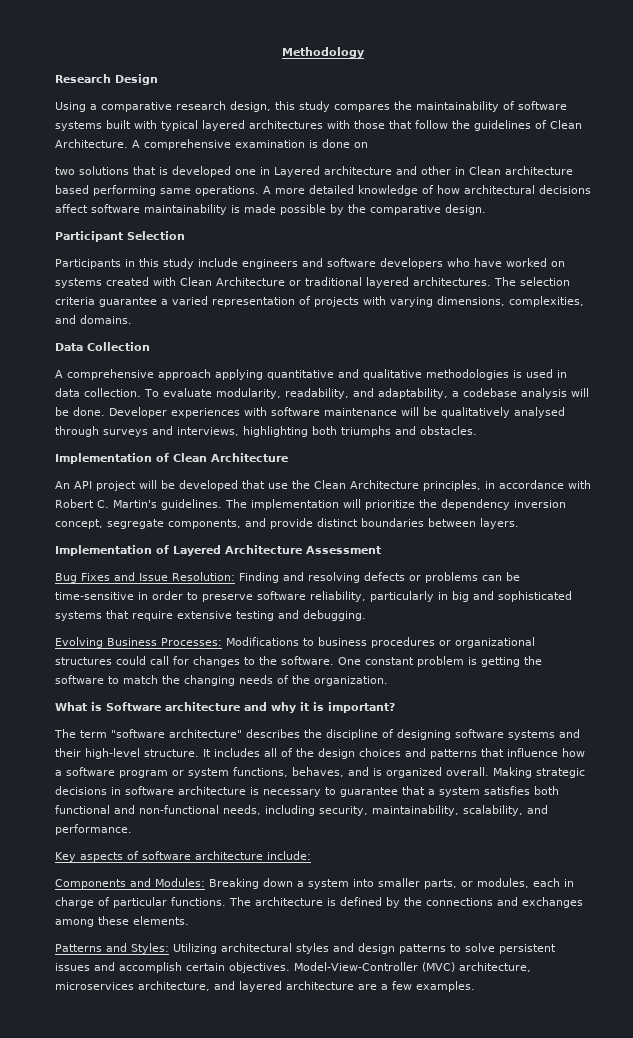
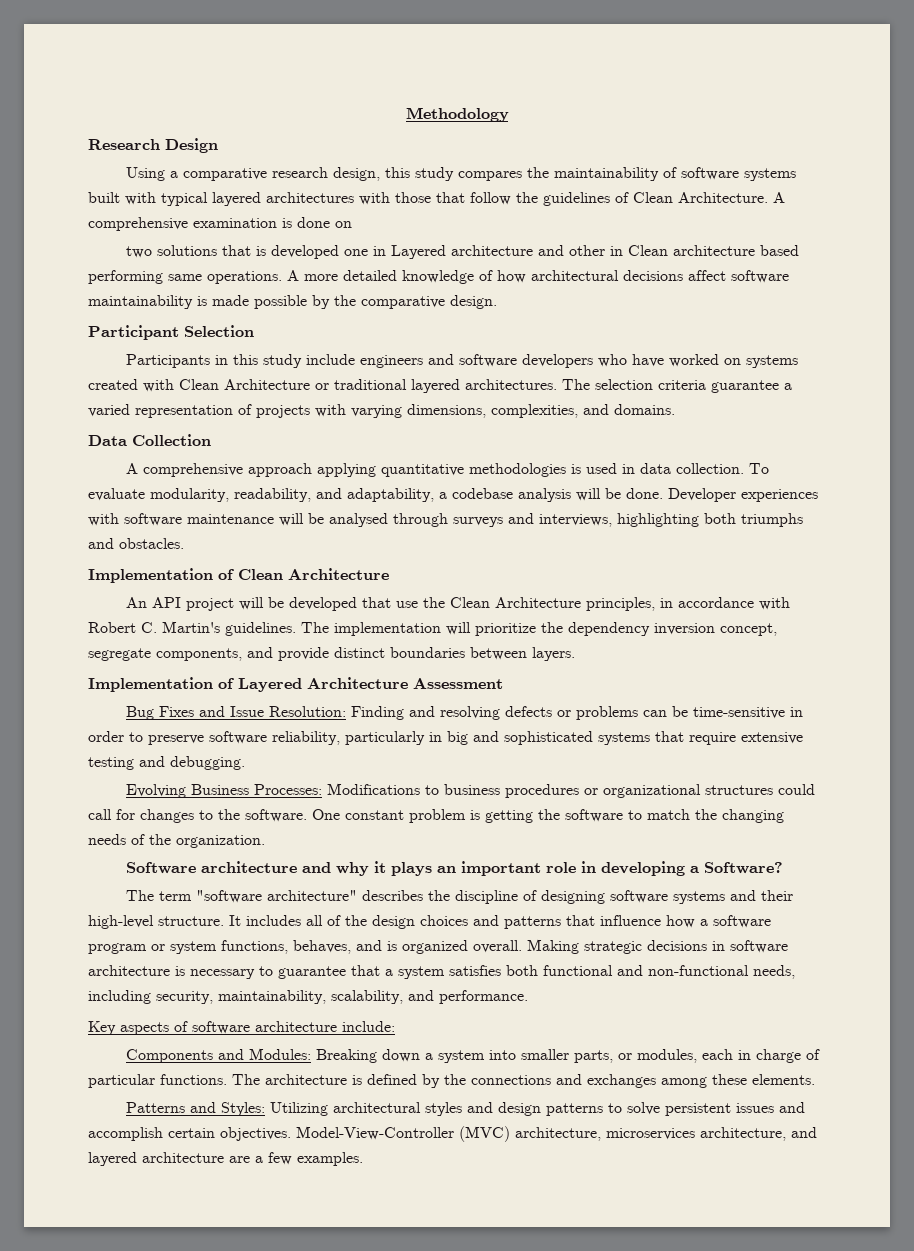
[338,369,422,380] and qualitative -> (465, 470) none
[441,407,510,418] qualitatively -> (324, 518) none
[55,702,102,711] What is -> (265, 841) none
[313,702,395,713] is important? -> [391,861,784,876] plays an important role in developing a Software?

